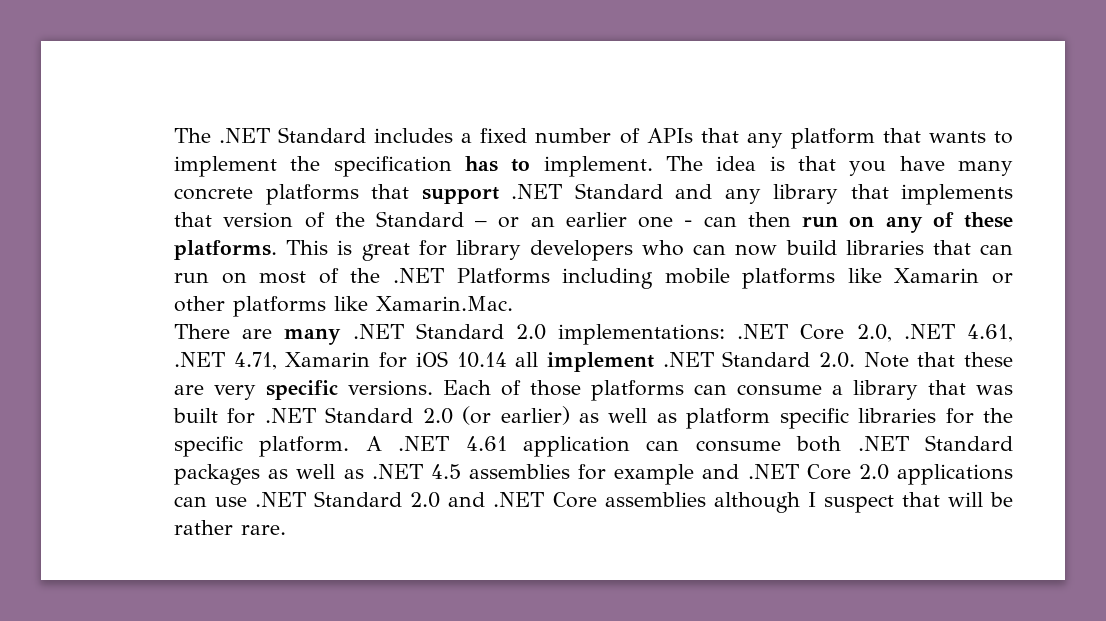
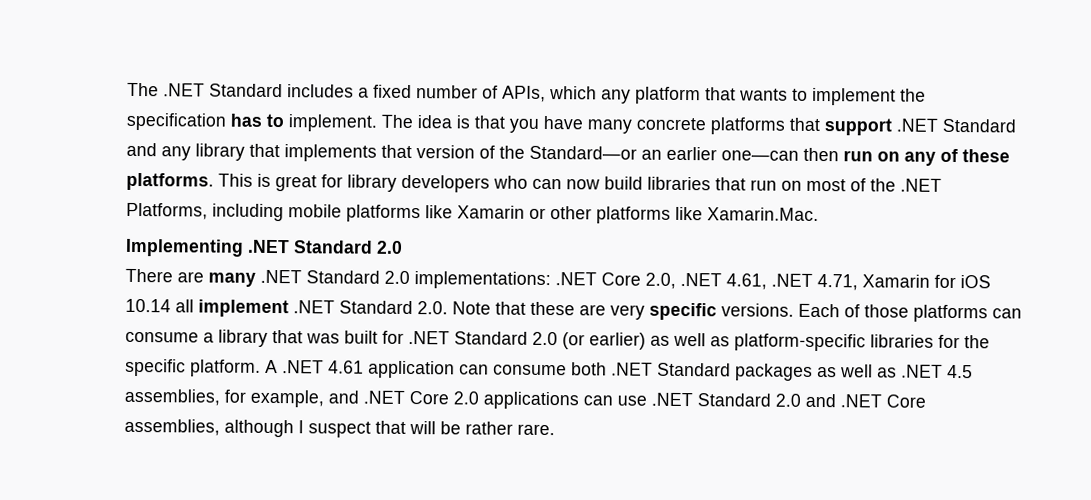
[646,128,739,143] APIs that -> [501,85,597,102] APIs, which
[375,211,737,228] Standard – or an earlier one - can -> [528,145,799,161] Standard—or an earlier one—can
[980,244,1014,255] can -> (746, 184) none
[456,268,550,284] Platforms -> [125,202,208,220] Platforms,
(514, 303) none -> [124,238,403,257] // Implementing .NET Standard 2.0
[686,408,849,429] platform specific -> [733,333,866,352] platform-specific
[468,464,695,485] assemblies for example -> [123,388,324,408] assemblies, for example,
[604,492,706,507] assemblies -> [123,418,220,436] assemblies,

